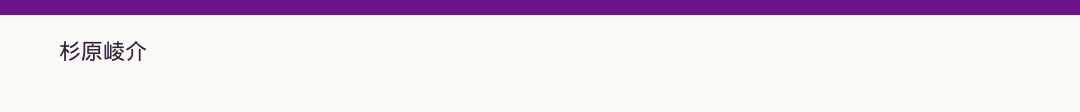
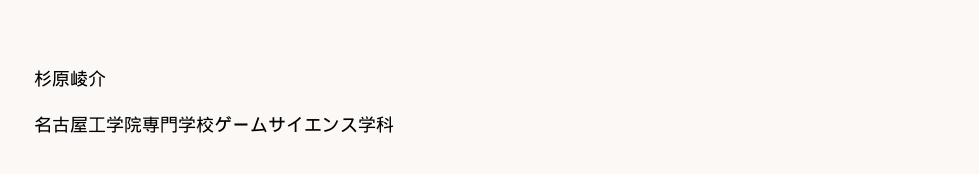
(147, 51) none -> [34,116,394,133] // 名古屋工学院専門学校ゲームサイエンス学科

